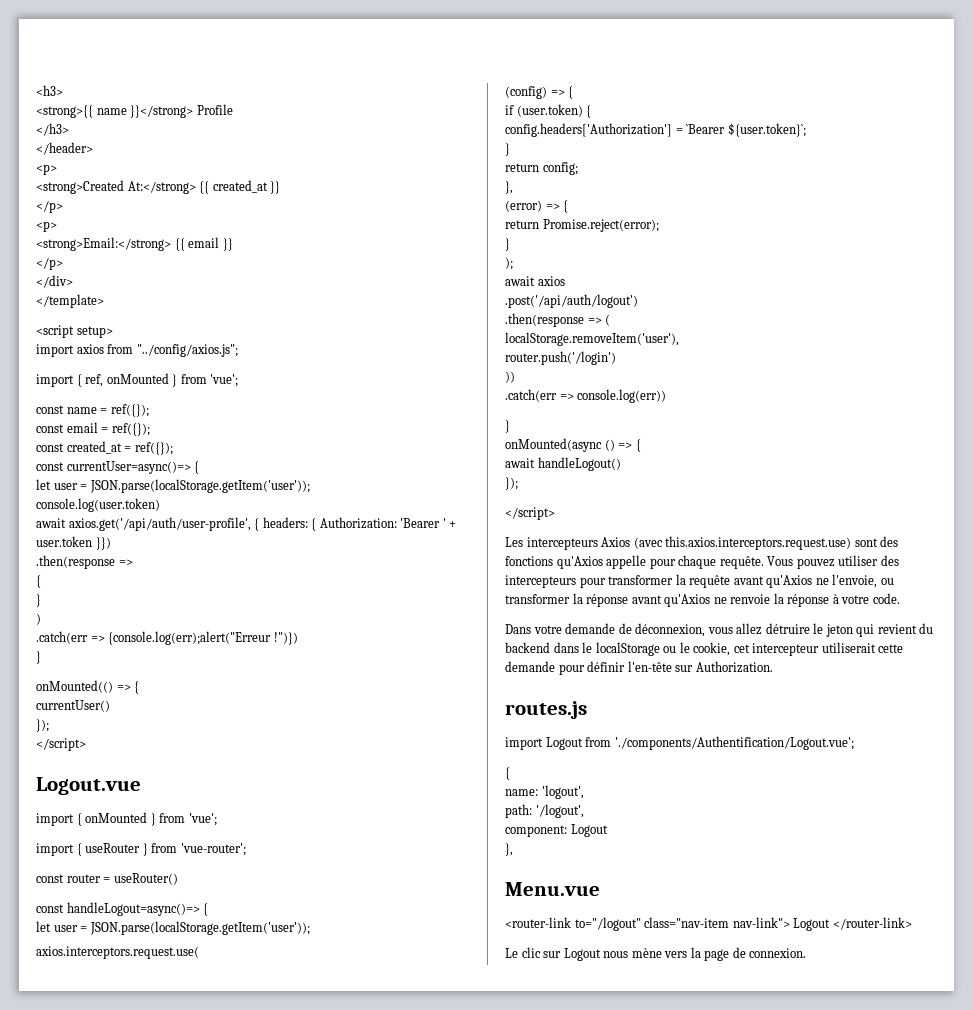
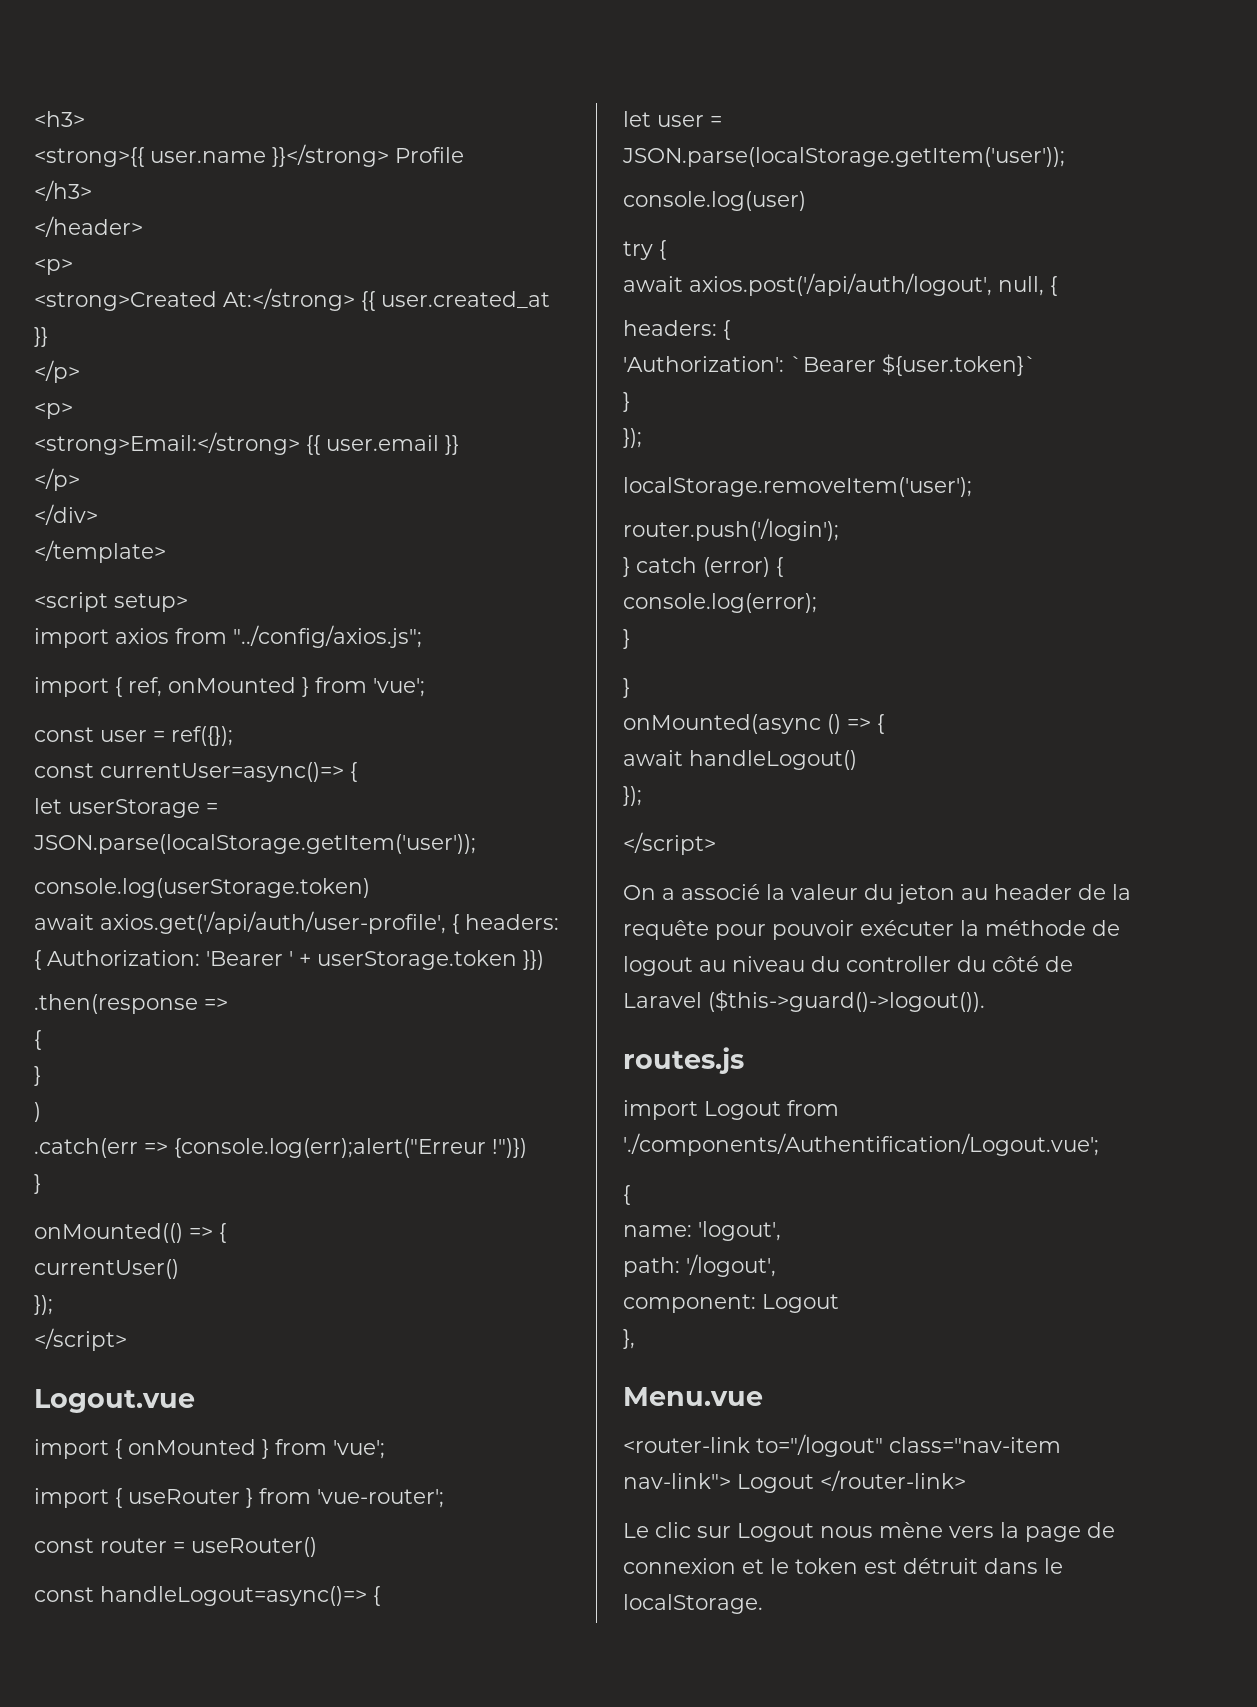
[96,108,127,115] name -> [150,151,266,163] user.name
[212,180,268,193] created_at -> [381,291,550,309] user.created_at
[188,237,220,248] email -> [326,435,439,451] user.email
[66,404,149,417] [36,422,150,436] [36,441,122,454] name = ref({}); // const email = ref({}); // const created_at -> [100,730,147,742] user
[53,479,310,493] [36,498,160,512] user = JSON.parse(localStorage.getItem('user')); // console.log(user.token) -> [68,799,218,818] [33,834,476,854] [34,878,370,898] userStorage = JSON.parse(localStorage.getItem('user')); // console.log(userStorage.token)
[36,536,92,547] user.token -> [317,950,517,970] userStorage.token
[36,946,199,959] [505,86,574,99] [505,104,592,118] [505,123,806,137] [505,143,510,156] [505,162,578,175] [505,181,513,194] [505,200,569,213] [505,219,659,232] [505,238,510,251] [505,257,513,270] [505,276,565,286] [505,294,638,308] [505,313,611,327] [505,332,679,346] [505,351,616,365] [505,371,515,383] [505,389,667,403] axios.interceptors.request.use( // (config) => { // if (user.token) { // config.headers['Authorization'] = `Bearer ${user.token}`; // } // return config; // }, // (error) => { // return Promise.reject(error); // } // ); // await axios // .post('/api/auth/logout') // .then(response => ( // localStorage.removeItem('user'), // router.push('/login') // )) // .catch(err => console.log(err)) -> [623,191,806,211] [623,240,666,260] [623,273,1057,296] [623,320,730,340] [623,354,1037,376] [623,392,630,412] [623,428,642,448] [623,477,972,497] [623,518,839,541] [623,557,783,577] [623,593,817,613] [623,629,630,649] console.log(user) // try { // await axios.post('/api/auth/logout', null, { // headers: { // 'Authorization': `Bearer ${user.token}` // } // }); // localStorage.removeItem('user'); // router.push('/login'); // } catch (error) { // console.log(error); // }
[505,536,899,550] [505,555,899,569] [505,574,894,588] [505,593,900,607] [505,623,934,637] [505,642,904,656] [505,661,773,675] Les intercepteurs Axios (avec this.axios.interceptors.request.use) sont des fonctions qu'Axios appelle pour chaque requête. Vous pouvez utiliser des intercepteurs pour transformer la requête avant qu'Axios ne l'envoie, ou transformer la réponse avant qu'Axios ne renvoie la réponse à votre code. // Dans votre demande de déconnexion, vous allez détruire le jeton qui revient du backend dans le localStorage ou le cookie, cet intercepteur utiliserait cette demande pour définir l'en-tête sur Authorization. -> [623,884,1131,904] [623,920,1120,940] [623,956,1073,976] [623,990,985,1012] On a associé la valeur du jeton au header de la requête pour pouvoir exécuter la méthode de logout au niveau du controller du côté de Laravel ($this->guard()->logout()).
[749,948,807,958] connexion. -> [623,1558,1063,1574] [623,1594,763,1614] connexion et le token est détruit dans le localStorage.

